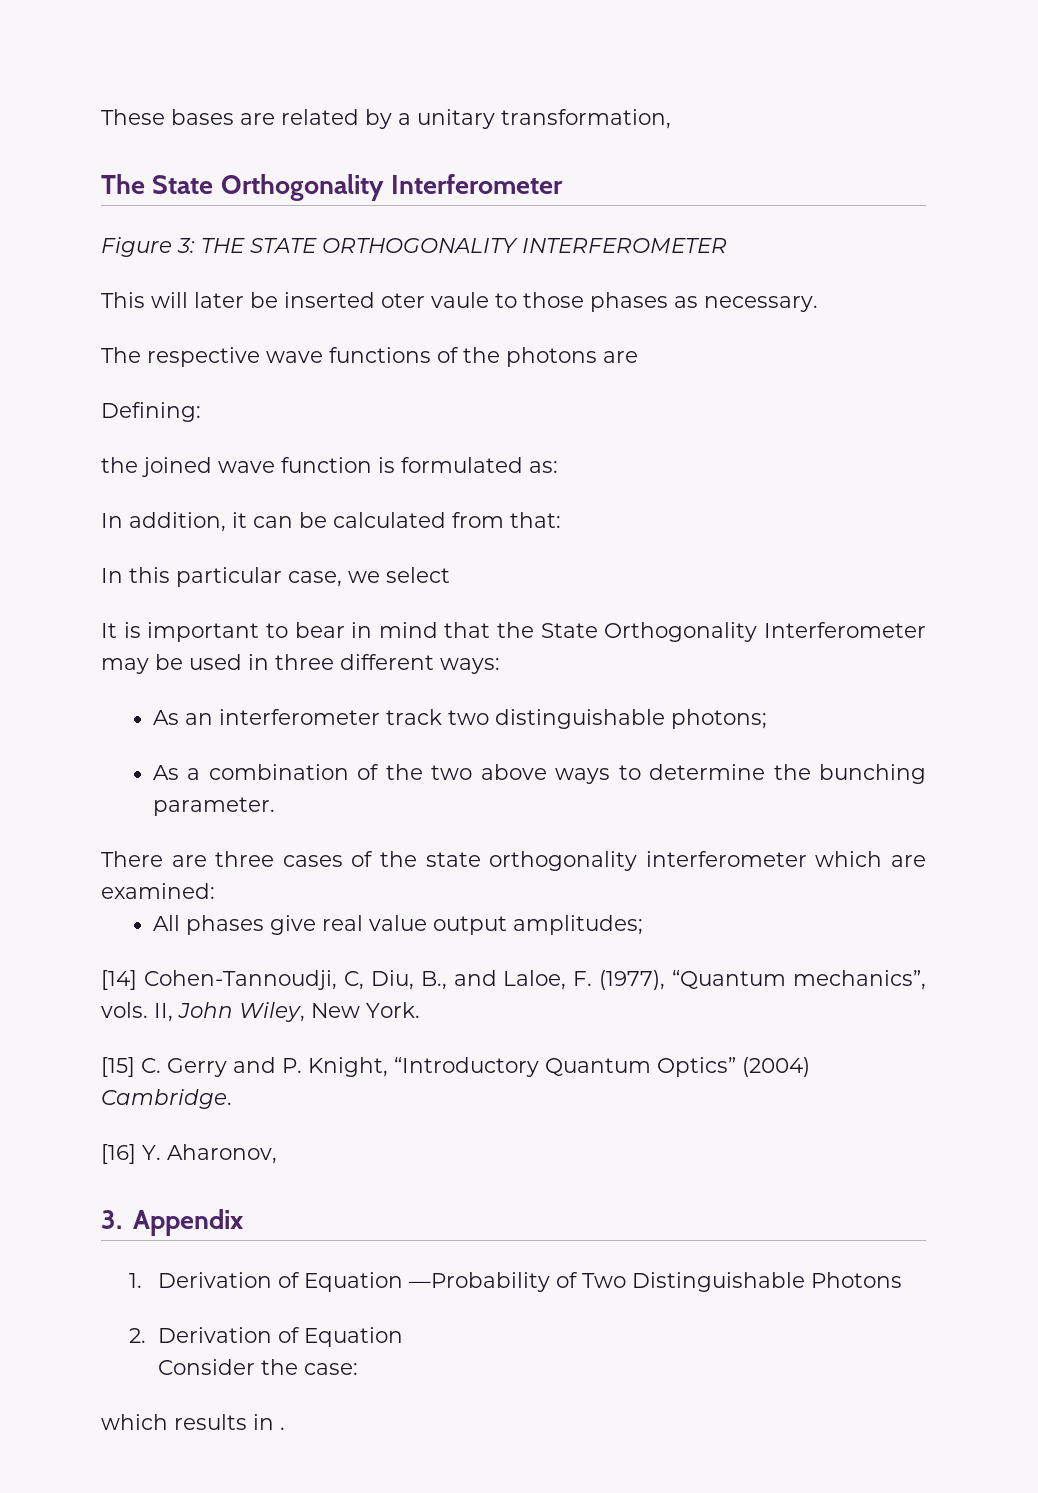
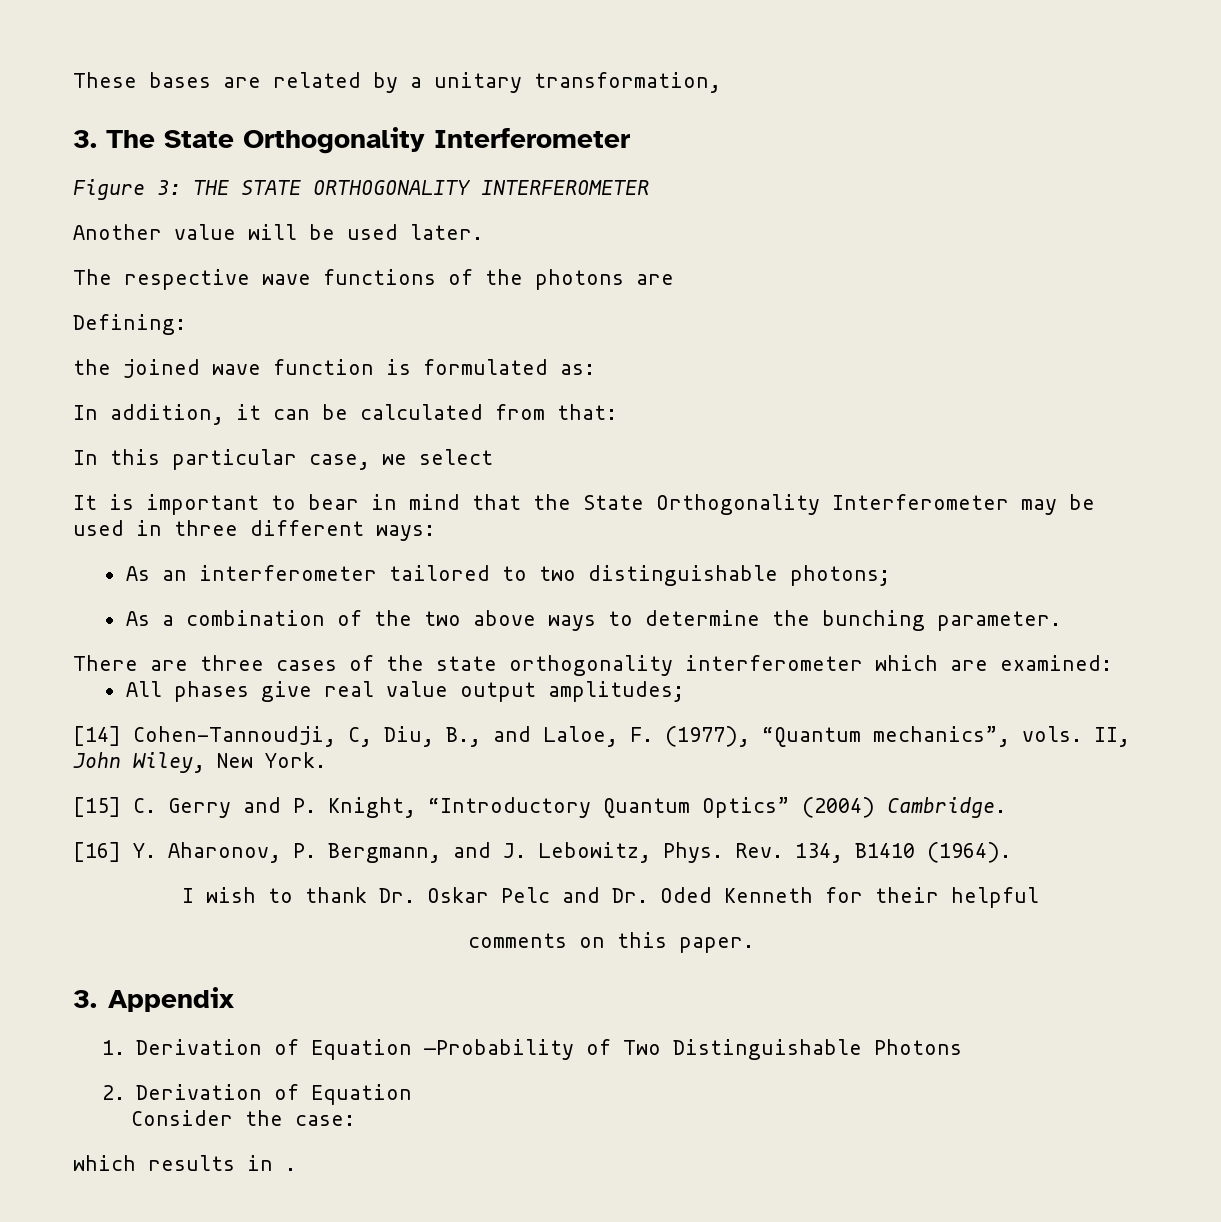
(671, 119) none -> [73,130,97,148] 3.
[101,292,818,312] This will later be inserted oter vaule to those phases as necessary. -> [73,224,483,240] Another value will be used later.
[385,709,442,725] track -> [388,565,527,581] tailored to
(277, 1154) none -> [293,842,1011,863] [182,887,1039,908] [467,932,754,953] P. Bergmann, and J. Lebowitz, Phys. Rev. 134, B1410 (1964). // I wish to thank Dr. Oskar Pelc and Dr. Oded Kenneth for their helpful // comments on this paper.

